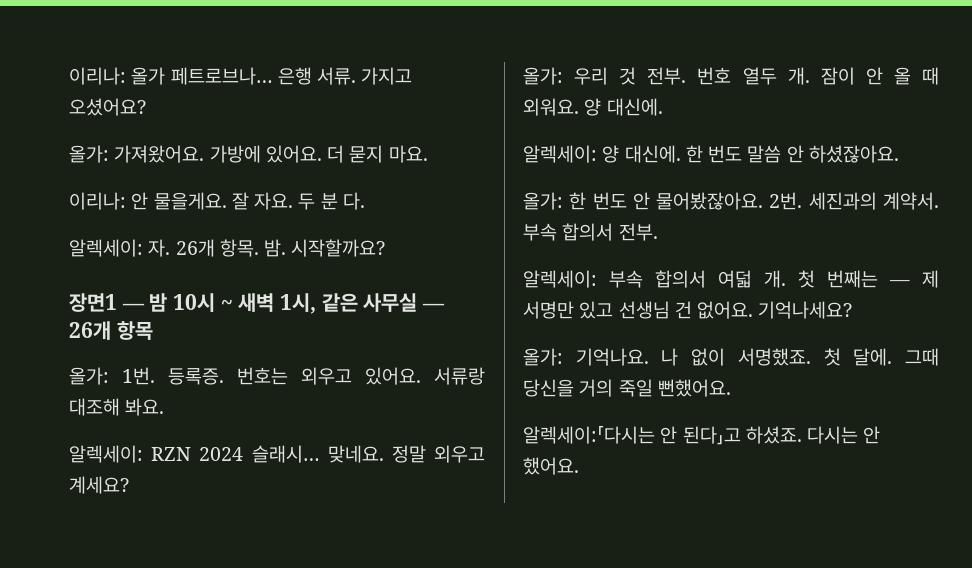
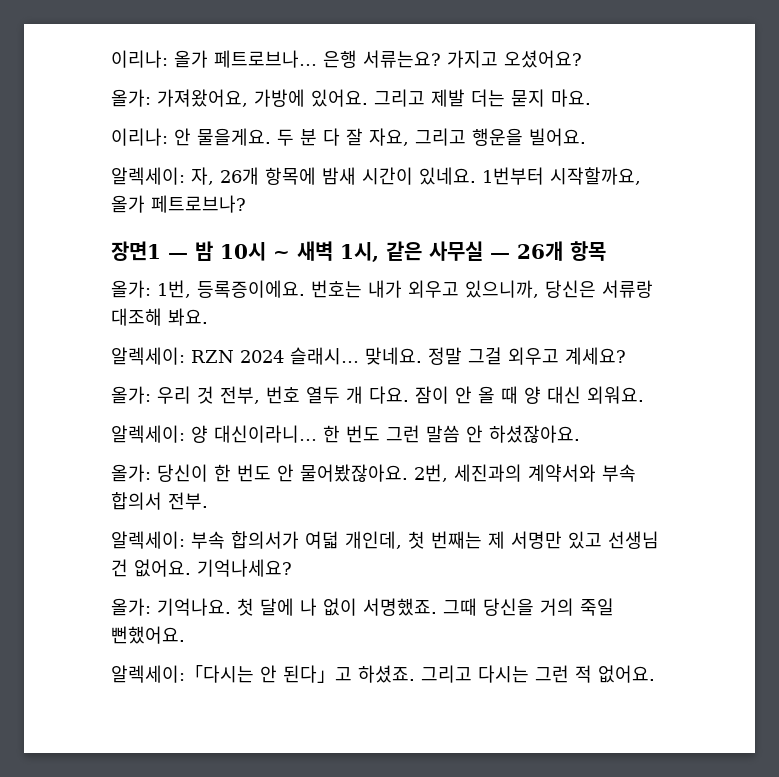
[317,67,357,85] 서류. -> [363,50,441,68] 서류는요?
[114,145,205,163] 가져왔어요. -> [157,89,248,107] 가져왔어요,
[327,145,345,163] 더 -> [374,89,505,107] 그리고 제발 더는
[231,192,365,210] [69,239,386,257] 잘 자요. 두 분 다. // 알렉세이: 자. 26개 항목. 밤. 시작할까요? -> [277,128,586,146] [111,167,641,185] [111,195,246,213] 두 분 다 잘 자요, 그리고 행운을 빌어요. // 알렉세이: 자, 26개 항목에 밤새 시간이 있네요. 1번부터 시작할까요, 올가 페트로브나?
[122,367,421,385] 1번. 등록증. 번호는 외우고 있어요. -> [157,280,596,298] 1번, 등록증이에요. 번호는 내가 외우고 있으니까, 당신은
(426, 454) none -> [468,347,502,365] 그걸
[647,67,687,85] 전부. -> [220,386,260,404] 전부,
[787,67,810,85] 개. -> [346,386,409,404] 개 다요.
(940, 76) none -> [524,386,581,404] 양 대신
[584,98,663,116] 양 대신에. -> (644, 395) none
[624,145,743,163] 대신에. 한 번도 -> [214,425,420,443] 대신이라니… 한 번도 그런
(563, 201) none -> [157,464,208,482] 당신이
[769,192,939,210] 2번. 세진과의 계약서. -> [414,464,596,482] 2번, 세진과의 계약서와
[655,270,786,288] 합의서 여덟 개. -> [231,531,402,549] 합의서가 여덟 개인데,
[889,280,910,286] — -> (482, 540) none
(649, 357) none -> [237,598,294,616] 첫 달에
[823,348,893,366] 첫 달에. -> (437, 607) none
[807,426,881,444] [523,457,579,475] 다시는 안 했어요. -> [421,665,655,683] 그리고 다시는 그런 적 없어요.

